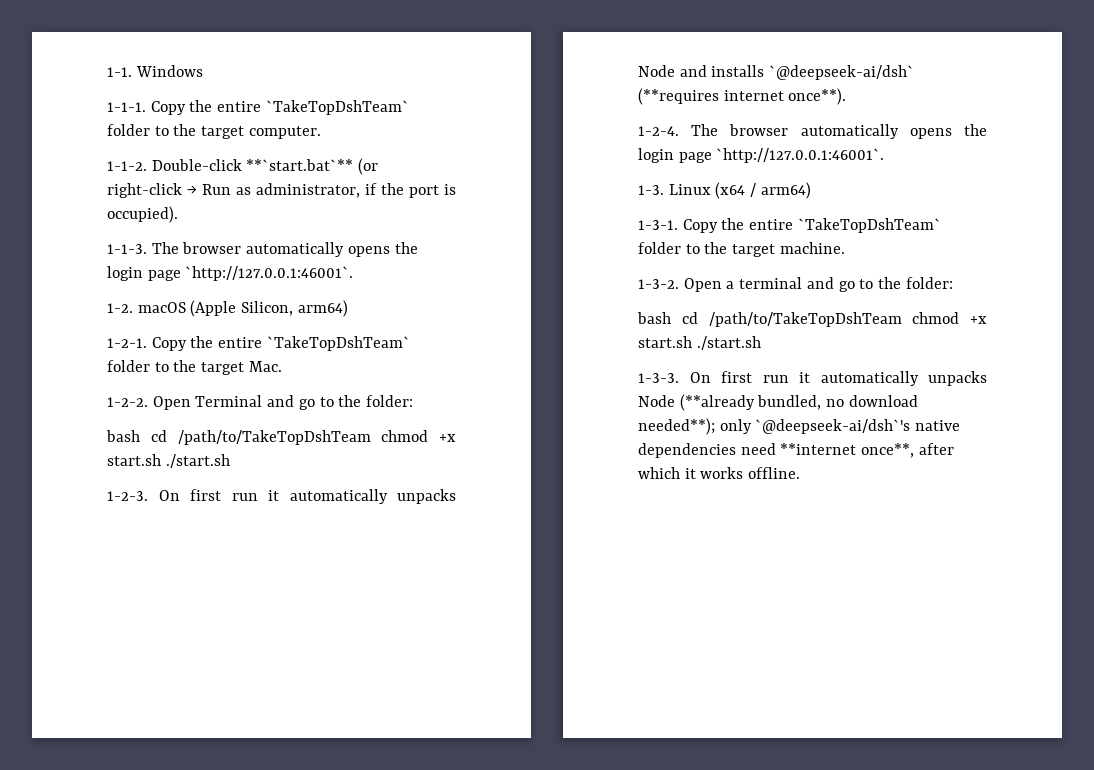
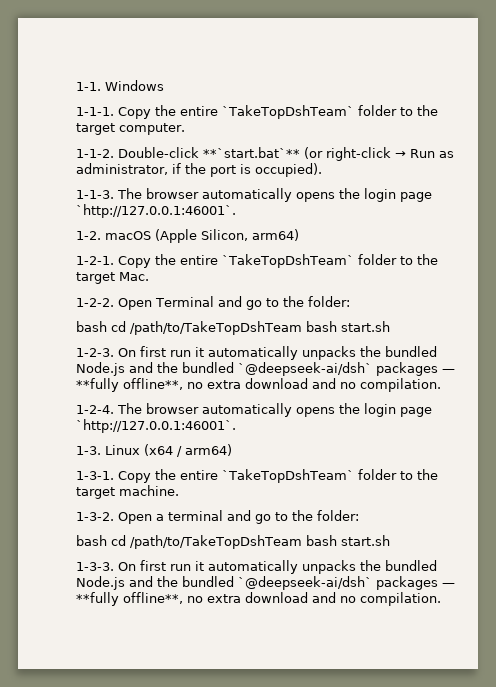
[381,430,456,442] [107,454,230,468] chmod +x start.sh ./start.sh -> [305,321,390,332] bash start.sh
[638,65,915,80] [638,88,847,105] Node and installs `@deepseek-ai/dsh` (**requires internet once**). -> [360,346,437,357] [76,362,455,376] [76,378,441,392] the bundled Node.js and the bundled `@deepseek-ai/dsh` packages — **fully offline**, no extra download and no compilation.
[912,312,987,324] [638,336,761,350] chmod +x start.sh ./start.sh -> [305,535,390,546] bash start.sh
[638,394,918,411] [638,418,961,435] [638,443,954,458] [638,467,801,479] Node (**already bundled, no download needed**); only `@deepseek-ai/dsh`'s native dependencies need **internet once**, after which it works offline. -> [360,560,437,571] [76,576,455,590] [76,592,441,606] the bundled Node.js and the bundled `@deepseek-ai/dsh` packages — **fully offline**, no extra download and no compilation.

